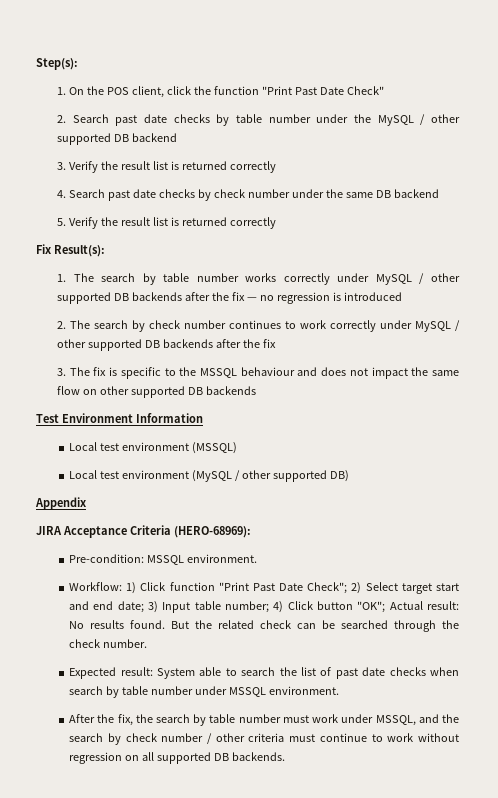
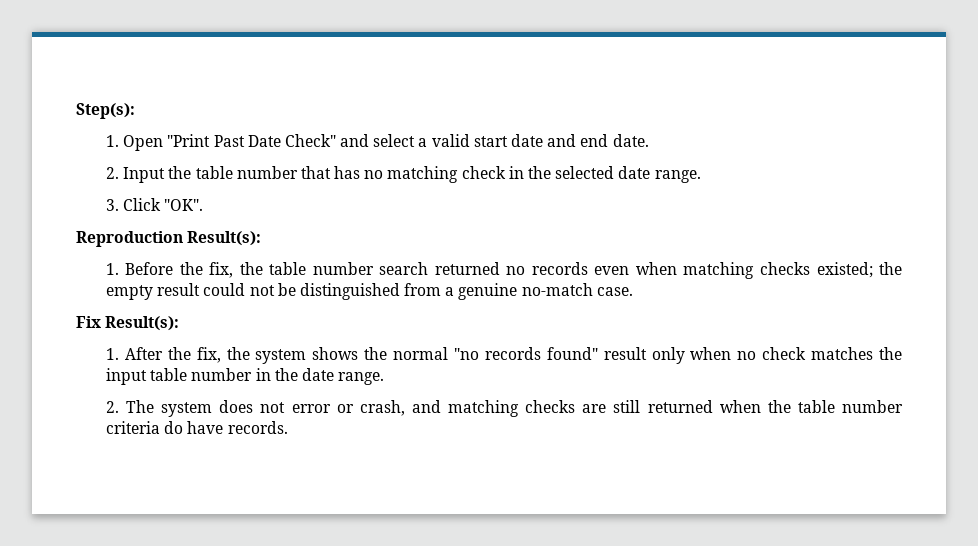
[68,86,384,98] [57,114,461,126] [57,133,177,145] [57,161,276,173] [57,189,439,201] [57,217,276,229] [36,244,105,257] [57,273,461,285] [57,292,402,304] [57,320,461,332] [57,339,276,351] [57,367,460,379] [57,386,256,398] [36,413,203,423] [69,442,238,454] [69,470,349,482] [35,497,86,510] [36,525,251,538] [69,554,258,565] [69,582,460,594] [69,601,459,613] [69,620,459,632] [69,639,148,648] [69,667,459,679] [69,686,339,698] [69,714,459,726] [69,733,459,745] [69,752,285,764] On the POS client, click the function "Print Past Date Check" // 2. Search past date checks by table number under the MySQL / other supported DB backend // 3. Verify the result list is returned correctly // 4. Search past date checks by check number under the same DB backend // 5. Verify the result list is returned correctly // Fix Result(s): // 1. The search by table number works correctly under MySQL / other supported DB backends after the fix — no regression is introduced // 2. The search by check number continues to work correctly under MySQL / other supported DB backends after the fix // 3. The fix is specific to the MSSQL behaviour and does not impact the same flow on other supported DB backends // Test Environment Information // Local test environment (MSSQL) // Local test environment (MySQL / other supported DB) // Appendix // JIRA Acceptance Criteria (HERO-68969): // Pre-condition: MSSQL environment. // Workflow: 1) Click function "Print Past Date Check"; 2) Select target start and end date; 3) Input table number; 4) Click button "OK"; Actual result: No results found. But the related check can be searched through the check number. // Expected result: System able to search the list of past date checks when search by table number under MSSQL environment. // After the fix, the search by table number must work under MSSQL, and the search by check number / other criteria must continue to work without regression on all supported DB backends. -> [123,134,649,151] [105,166,701,183] [105,198,204,211] [76,231,262,247] [105,262,902,279] [105,283,633,300] [76,316,180,331] [105,347,903,364] [105,368,385,385] [105,400,903,417] [105,421,288,434] Open "Print Past Date Check" and select a valid start date and end date. // 2. Input the table number that has no matching check in the selected date range. // 3. Click "OK". // Reproduction Result(s): // 1. Before the fix, the table number search returned no records even when matching checks existed; the empty result could not be distinguished from a genuine no-match case. // Fix Result(s): // 1. After the fix, the system shows the normal "no records found" result only when no check matches the input table number in the date range. // 2. The system does not error or crash, and matching checks are still returned when the table number criteria do have records.

